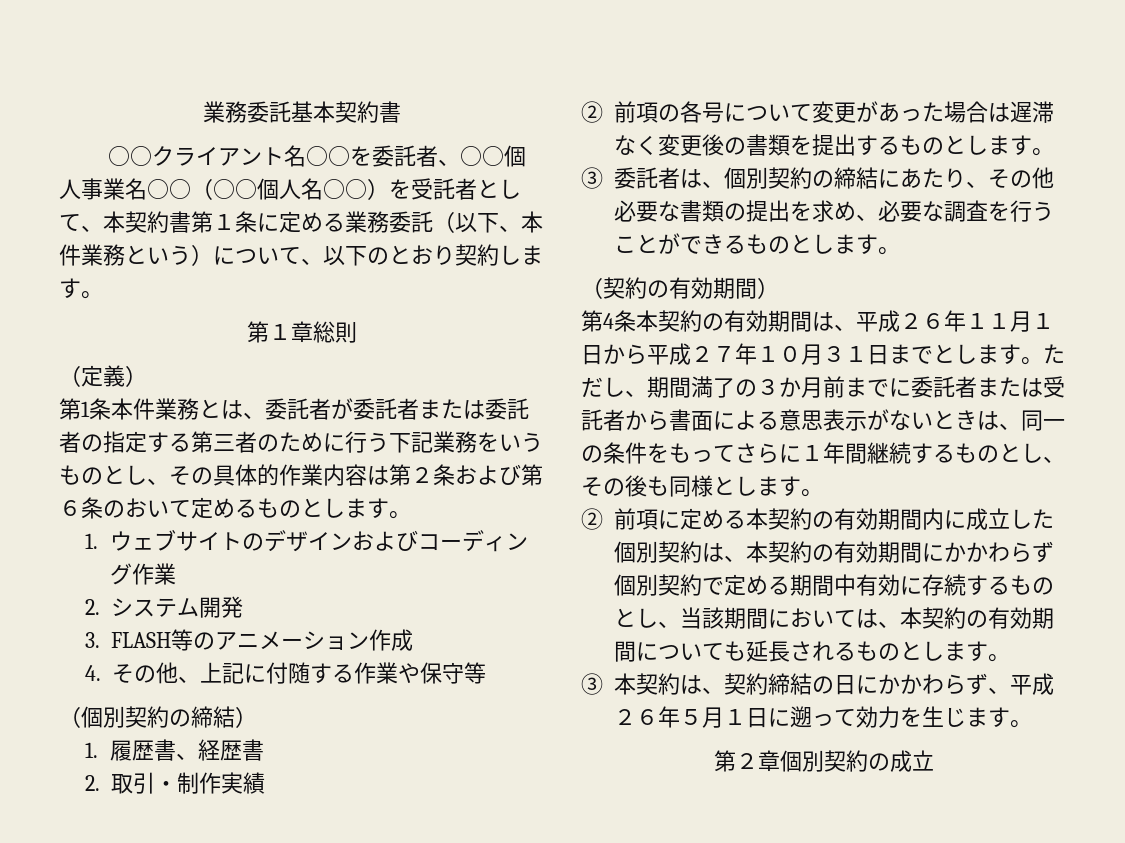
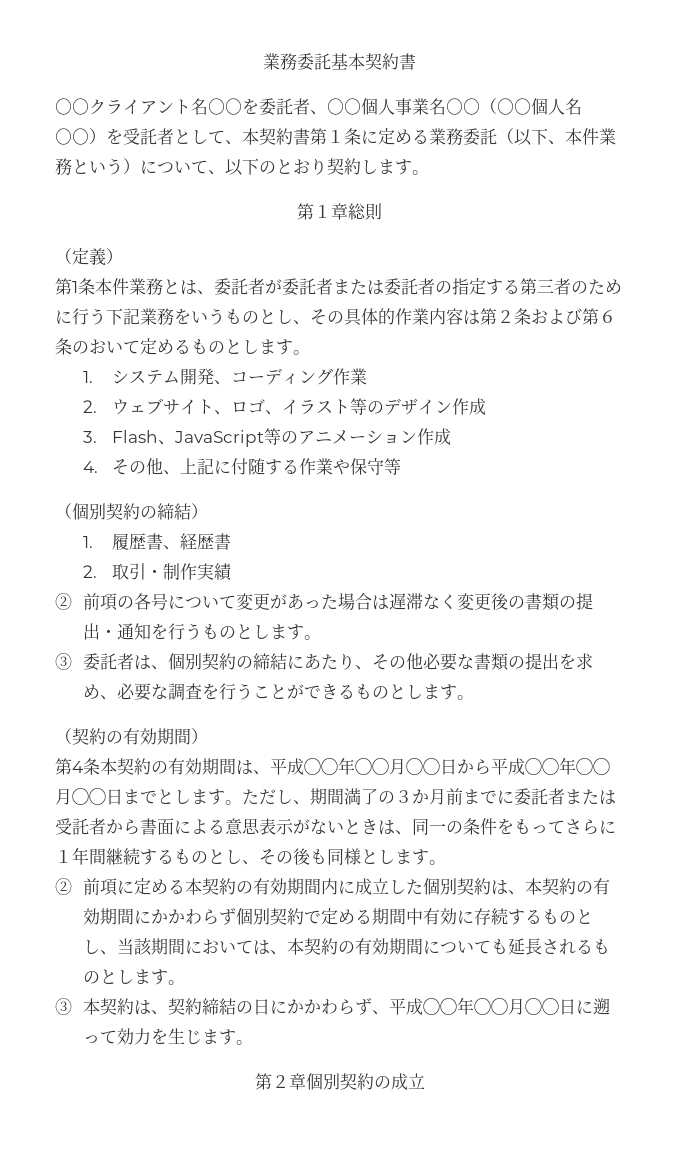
[110,530,419,552] ウェブサイトのデザインおよび -> [111,368,231,385] システム開発、
[110,596,243,618] システム開発 -> [111,398,486,415] ウェブサイト、ロゴ、イラスト等のデザイン作成
[110,632,171,648] FLASH -> [111,430,264,447] Flash、JavaScript
[790,134,900,156] を提出する -> [559,593,594,610] [83,623,203,640] の提出・通知を行う
[900,310,1054,332] [581,343,867,365] ２６年１１月１日から平成２７年１０月３１ -> [304,757,610,775] [55,788,106,805] ◯◯年◯◯月◯◯日から平成◯◯年◯◯月◯◯
[614,706,746,728] ２６年５月１ -> [423,997,560,1015] ◯◯年◯◯月◯◯

